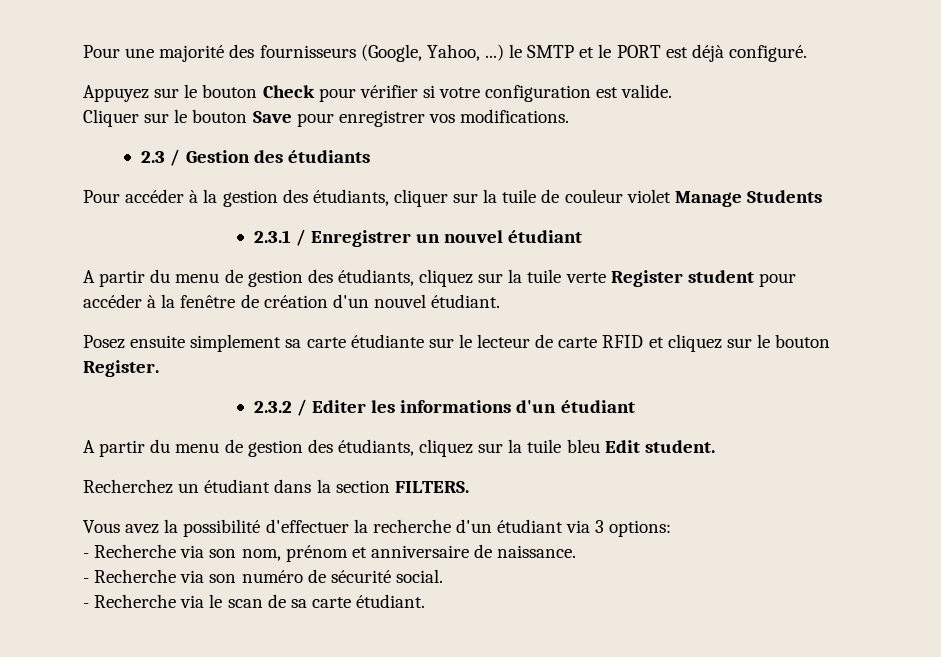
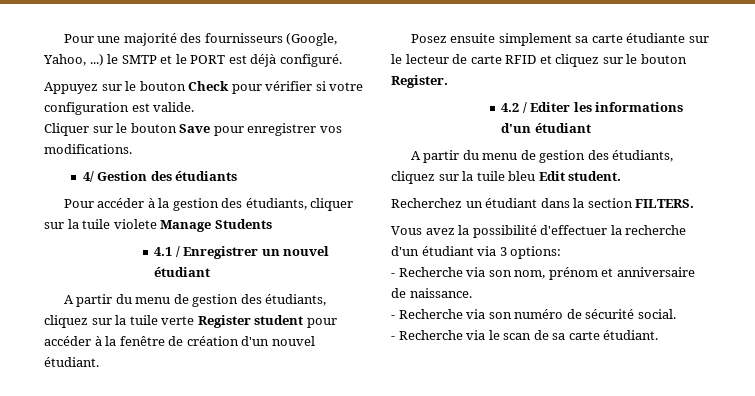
[141,149,181,166] 2.3 / -> [82,171,94,182] 4/
[541,189,671,203] de couleur violet -> [113,219,157,229] violete
[253,230,291,243] 2.3.1 -> [154,247,173,256] 4.1
[253,401,292,413] 2.3.2 -> [501,103,520,112] 4.2

